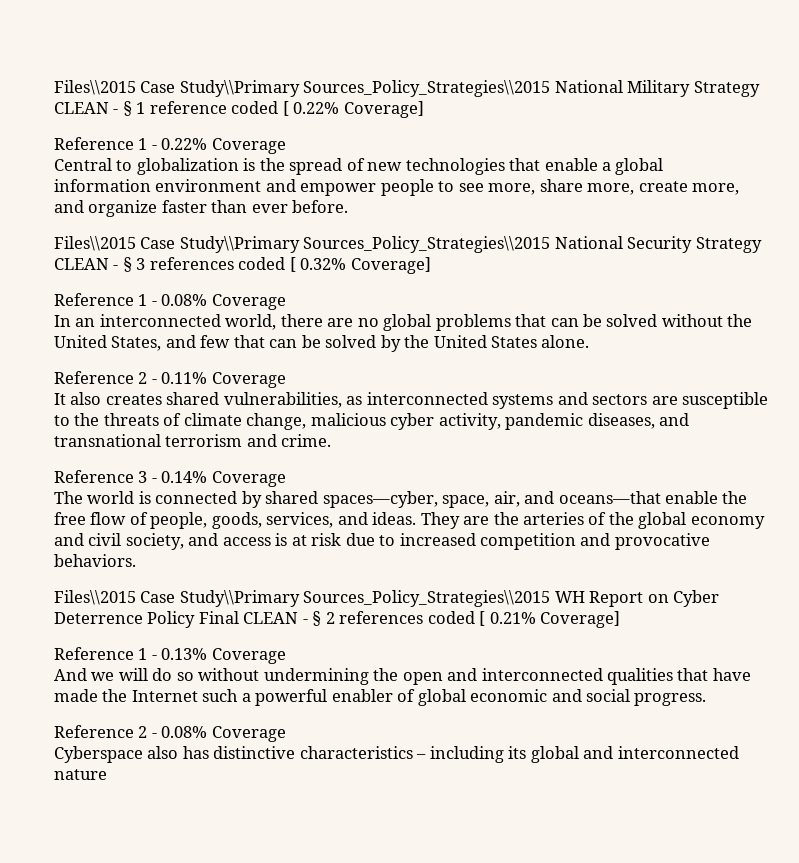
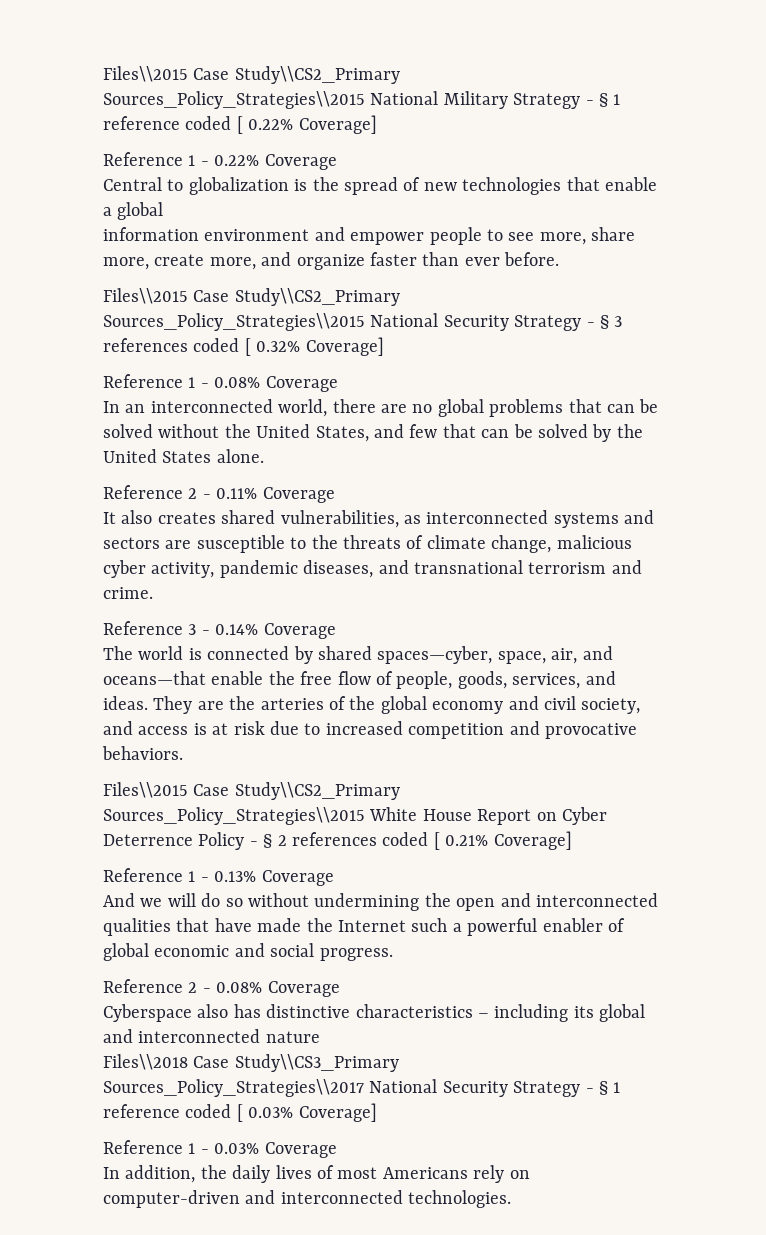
[54,80,300,97] Files\\2015 Case Study\\Primary -> [103,66,400,84] Files\\2015 Case Study\\CS2_Primary
[54,102,109,114] CLEAN -> (581, 101) none
[179,236,300,253] Study\\Primary -> [234,288,400,306] Study\\CS2_Primary
[54,258,109,270] CLEAN -> (582, 323) none
[179,590,585,607] Study\\Primary Sources_Policy_Strategies\\2015 WH -> [234,782,400,800] [103,807,472,825] Study\\CS2_Primary Sources_Policy_Strategies\\2015 White House
[198,611,299,624] Final CLEAN -> (245, 841) none
(107, 774) none -> [103,1054,399,1072] [103,1079,621,1097] [103,1103,377,1122] [103,1140,337,1158] [103,1165,530,1183] [103,1190,512,1208] // Files\\2018 Case Study\\CS3_Primary Sources_Policy_Strategies\\2017 National Security Strategy - § 1 reference coded [ 0.03% Coverage] // Reference 1 - 0.03% Coverage // In addition, the daily lives of most Americans rely on computer-driven and interconnected technologies.

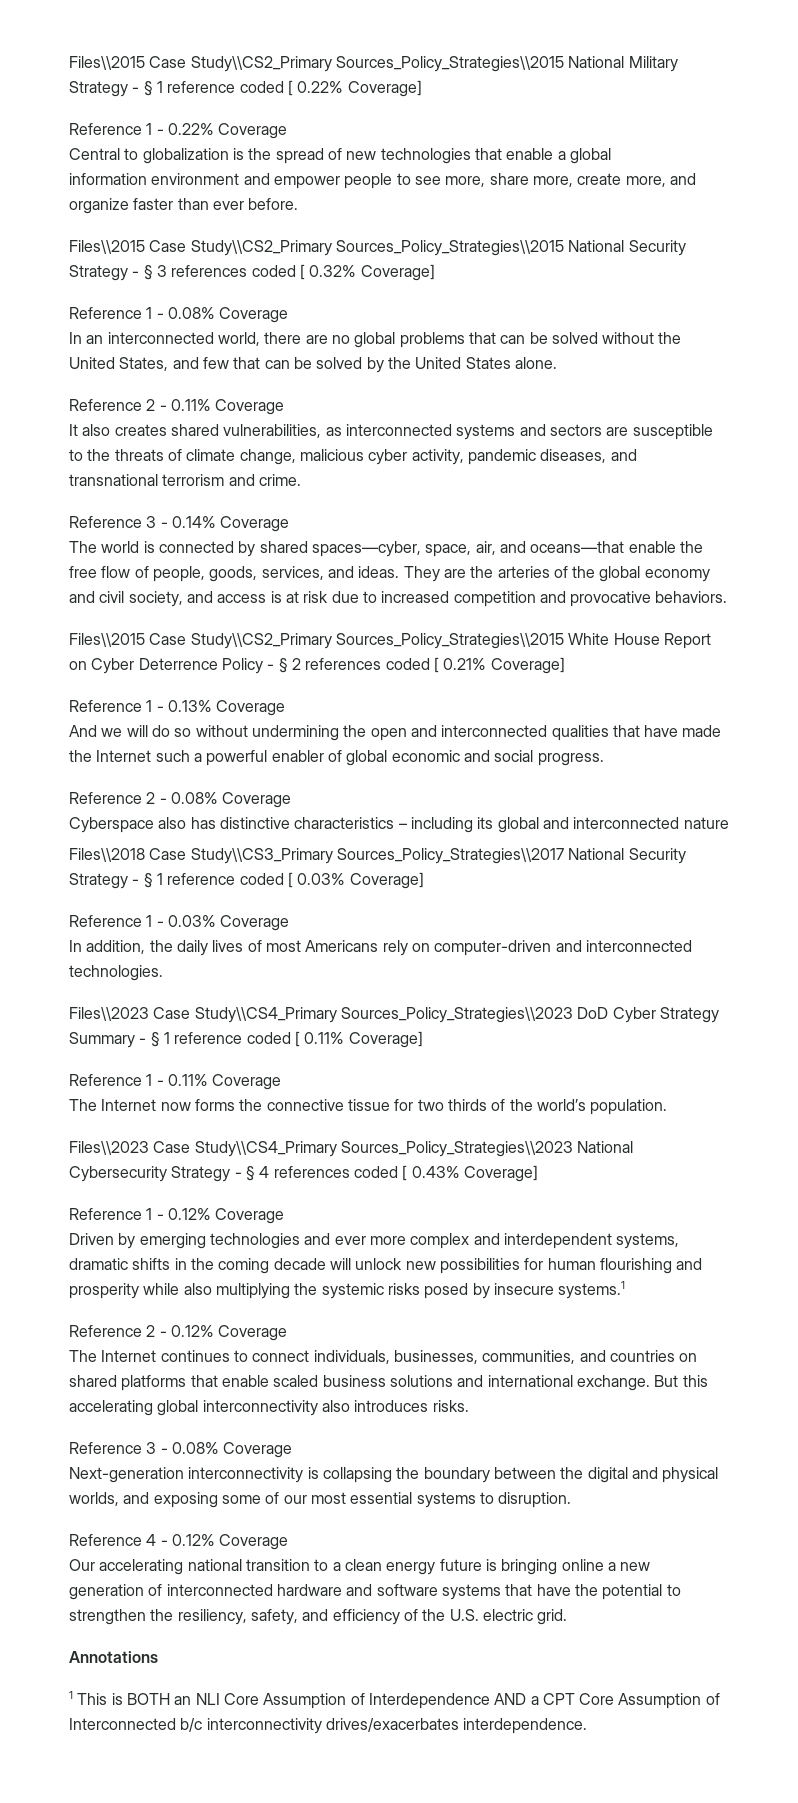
(512, 1199) none -> [69,1007,719,1023] [69,1031,423,1048] [69,1074,282,1090] [69,1099,668,1115] [69,1141,634,1157] [69,1165,538,1182] [69,1208,285,1224] [69,1233,680,1249] [69,1258,703,1274] [69,1281,626,1299] [69,1325,288,1341] [69,1350,698,1364] [69,1375,708,1391] [69,1400,469,1416] [69,1442,293,1458] [69,1467,719,1483] [69,1492,572,1508] [69,1534,289,1550] [69,1559,651,1575] [69,1584,681,1600] [69,1609,568,1625] [69,1651,158,1663] [69,1691,720,1709] [69,1718,588,1734] // Files\\2023 Case Study\\CS4_Primary Sources_Policy_Strategies\\2023 DoD Cyber Strategy Summary - § 1 reference coded [ 0.11% Coverage] // Reference 1 - 0.11% Coverage // The Internet now forms the connective tissue for two thirds of the world’s population. // Files\\2023 Case Study\\CS4_Primary Sources_Policy_Strategies\\2023 National Cybersecurity Strategy - § 4 references coded [ 0.43% Coverage] // Reference 1 - 0.12% Coverage // Driven by emerging technologies and ever more complex and interdependent systems, dramatic shifts in the coming decade will unlock new possibilities for human flourishing and prosperity while also multiplying the systemic risks posed by insecure systems.1 // Reference 2 - 0.12% Coverage // The Internet continues to connect individuals, businesses, communities, and countries on shared platforms that enable scaled business solutions and international exchange. But this accelerating global interconnectivity also introduces risks. // Reference 3 - 0.08% Coverage // Next-generation interconnectivity is collapsing the boundary between the digital and physical worlds, and exposing some of our most essential systems to disruption. // Reference 4 - 0.12% Coverage // Our accelerating national transition to a clean energy future is bringing online a new generation of interconnected hardware and software systems that have the potential to strengthen the resiliency, safety, and efficiency of the U.S. electric grid. // Annotations // 1 This is BOTH an NLI Core Assumption of Interdependence AND a CPT Core Assumption of Interconnected b/c interconnectivity drives/exacerbates interdependence.

